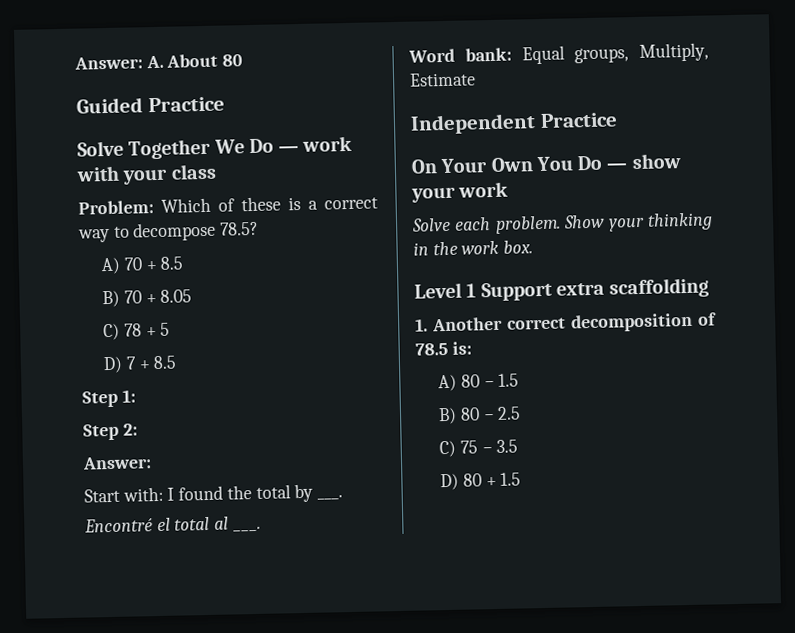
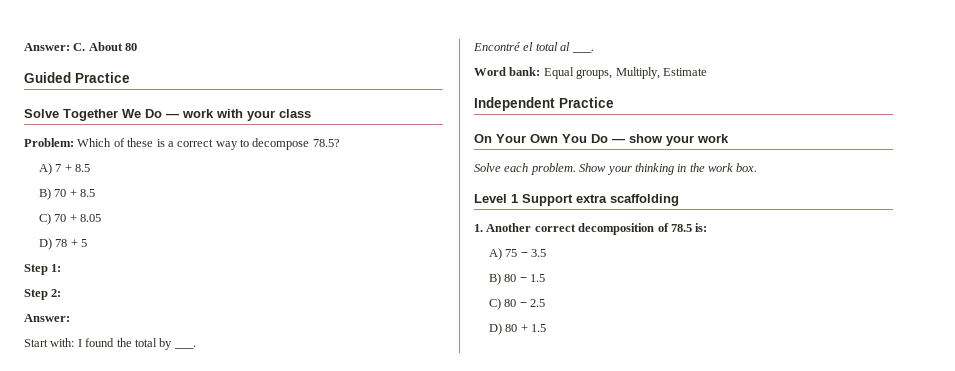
[74,55,164,70] Answer: A. -> [24,43,86,51] Answer: C.
[123,257,142,271] 70 -> [55,164,62,172] 7
(157, 299) none -> [79,189,95,197] [38,213,77,225] 8.5 // C) 70 +
[103,323,121,341] C) -> [38,238,52,250] D)
[103,355,178,374] // D) 7 + 8.5 -> (87, 243) none
(458, 383) none -> [505,249,546,257] [488,273,501,285] 75 − 3.5 // B)
[438,407,458,425] B) -> [488,298,501,310] C)
[439,439,519,458] // C) 75 − 3.5 -> (545, 303) none

